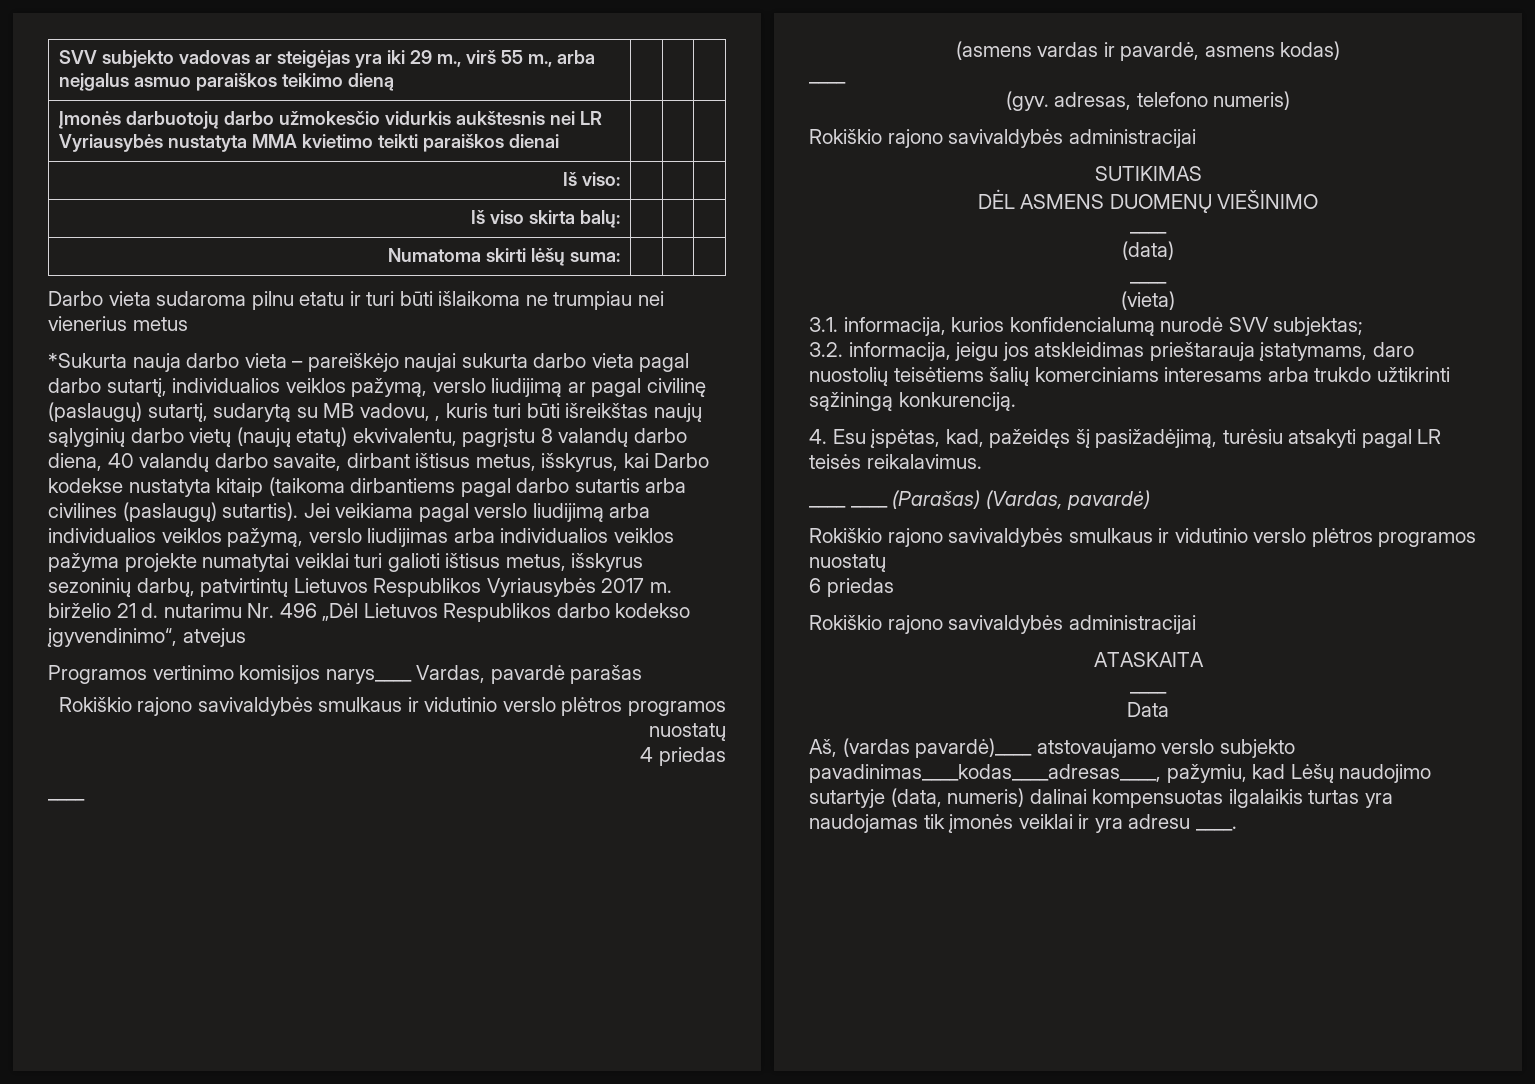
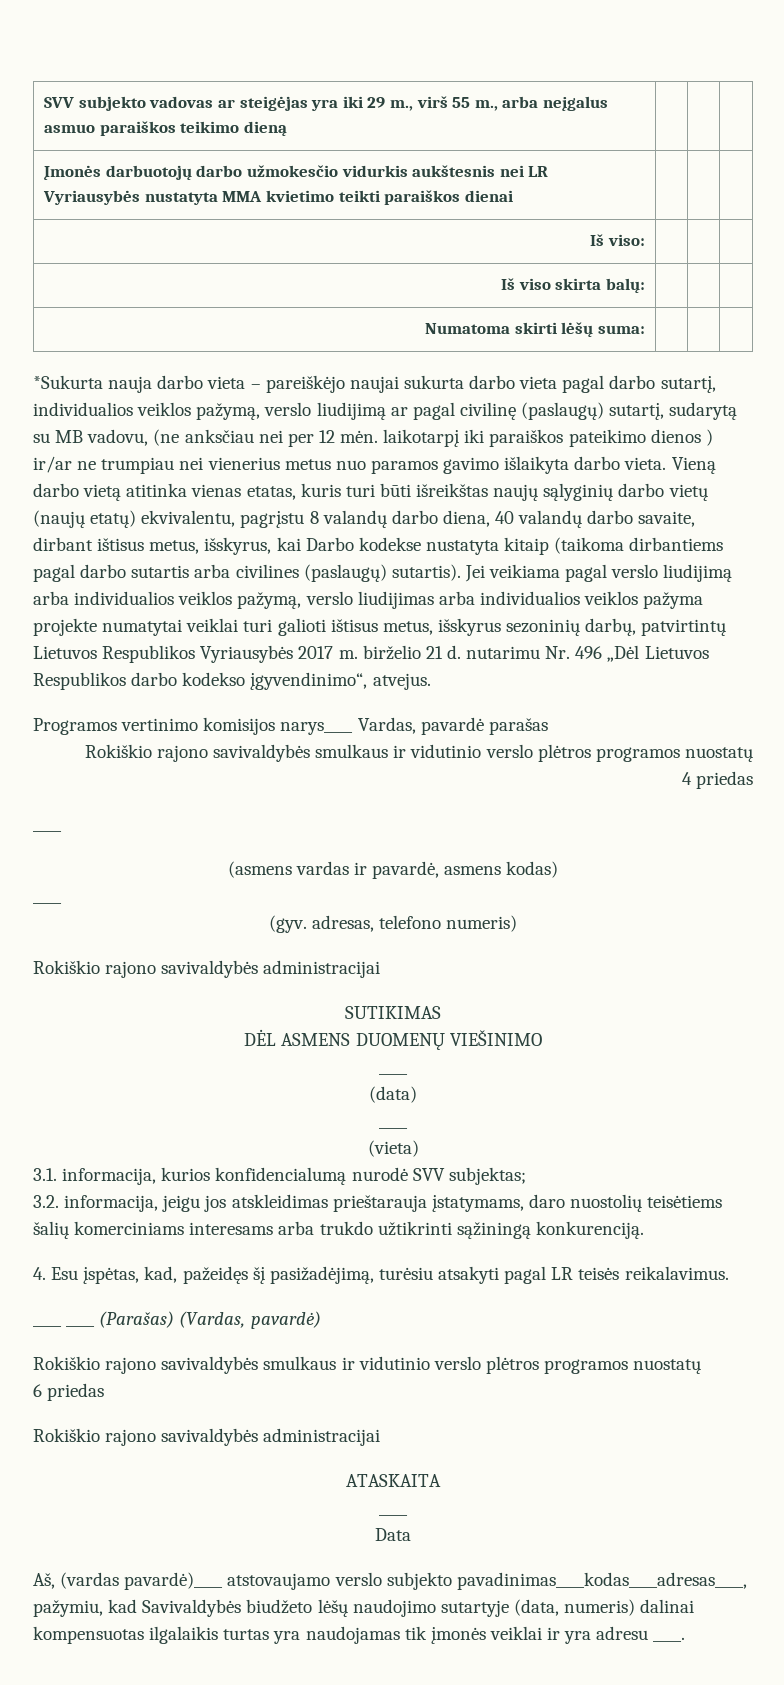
[48,291,664,310] [48,316,188,331] // Darbo vieta sudaroma pilnu etatu ir turi būti išlaikoma ne trumpiau nei vienerius metus -> (645, 329) none
[435,416,441,421] , -> [153,429,713,447] [33,456,716,474] [33,483,296,501] (ne anksčiau nei per 12 mėn. laikotarpį iki paraiškos pateikimo dienos ) ir/ar ne trumpiau nei vienerius metus nuo paramos gavimo išlaikyta darbo vieta. Vieną darbo vietą atitinka vienas etatas,
[182,628,246,647] atvejus -> [372,673,431,690] atvejus.
[1290,764,1334,783] Lėšų -> [142,1599,348,1617] Savivaldybės biudžeto lėšų

